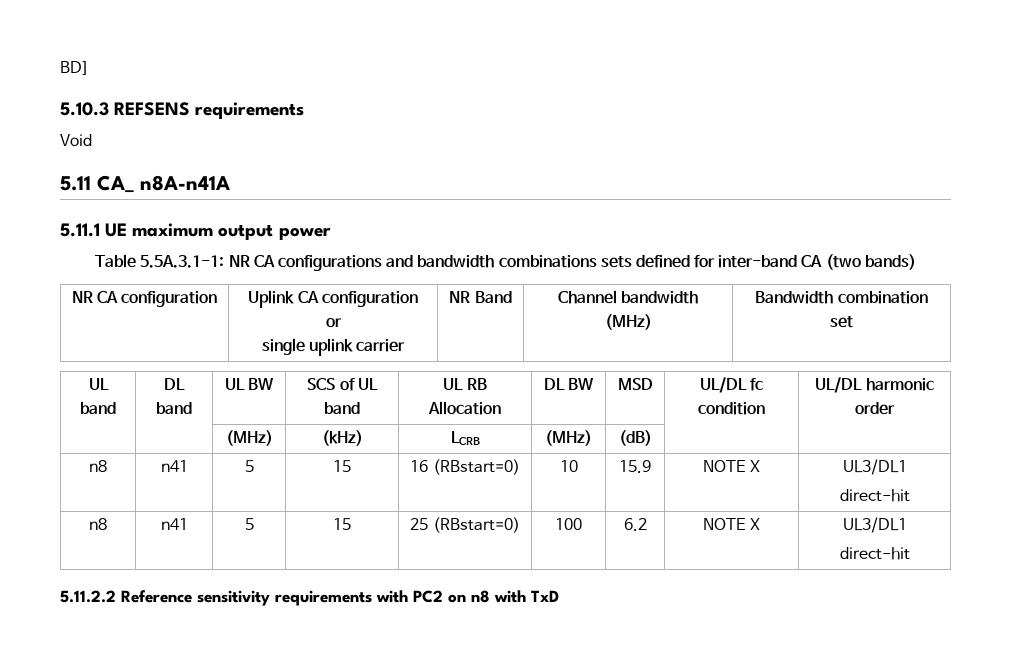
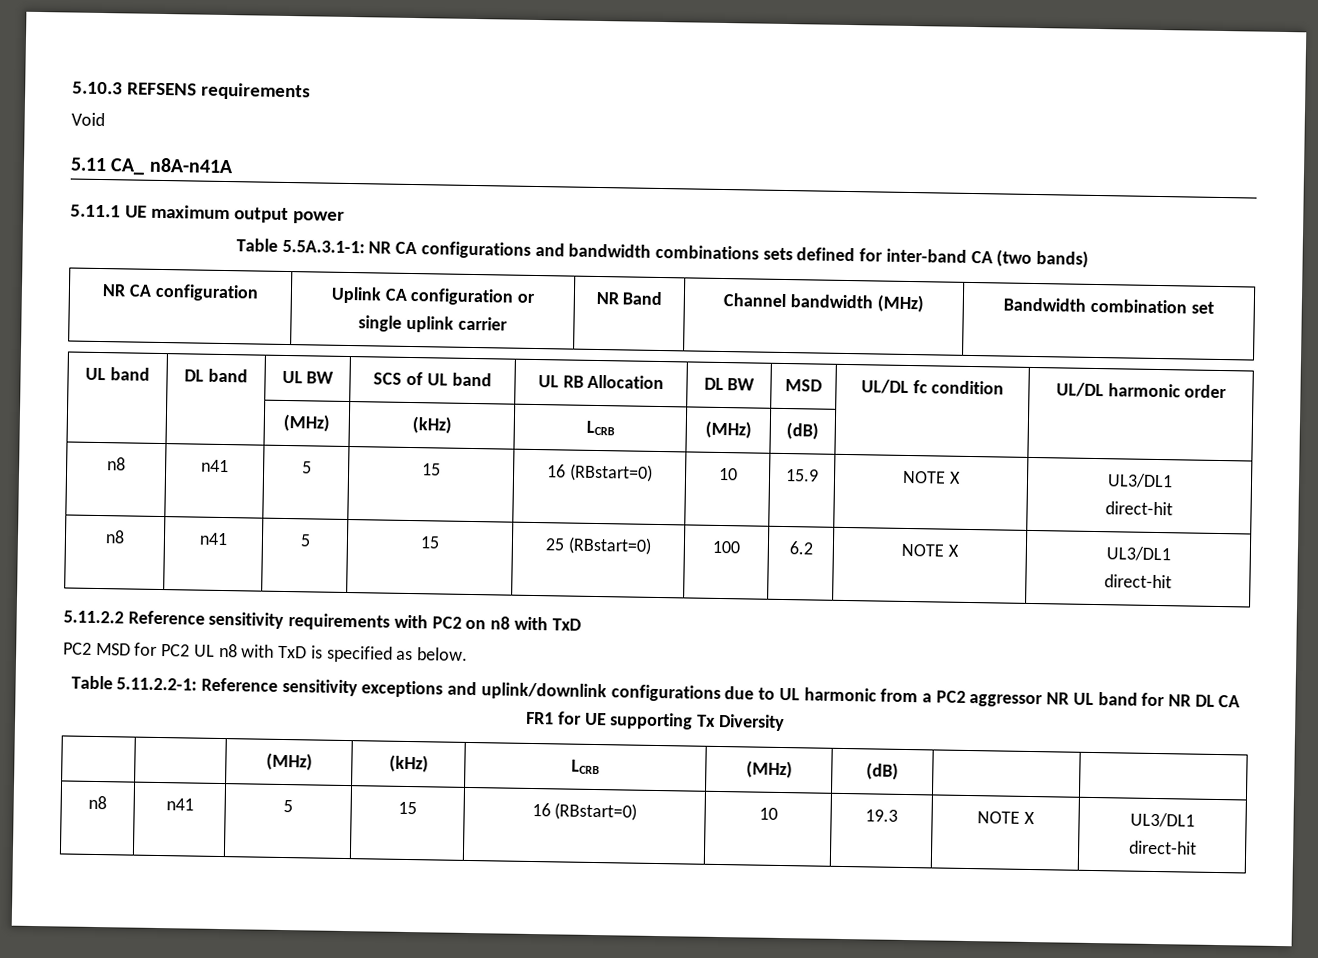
[60,61,89,75] BD] // -> (72, 88) none
(559, 596) none -> [63,642,468,663] [70,675,1241,708] [526,711,785,732] [265,752,313,771] [388,754,429,773] [571,759,600,775] [745,760,793,779] [866,762,899,780] [88,795,107,810] [165,798,194,811] [283,800,293,813] [398,801,417,815] [531,802,638,821] [758,807,778,820] [865,809,898,822] [977,811,1035,825] [1130,812,1195,828] [1128,840,1197,855] // PC2 MSD for PC2 UL n8 with TxD is specified as below. // Table 5.11.2.2-1: Reference sensitivity exceptions and uplink/downlink configurations due to UL harmonic from a PC2 aggressor NR UL band for NR DL CA FR1 for UE supporting Tx Diversity // | | (MHz) | (kHz) | LCRB | (MHz) | (dB) | | // n8 | n41 | 5 | 15 | 16 (RBstart=0) | 10 | 19.3 | NOTE X | UL3/DL1 // direct-hit

